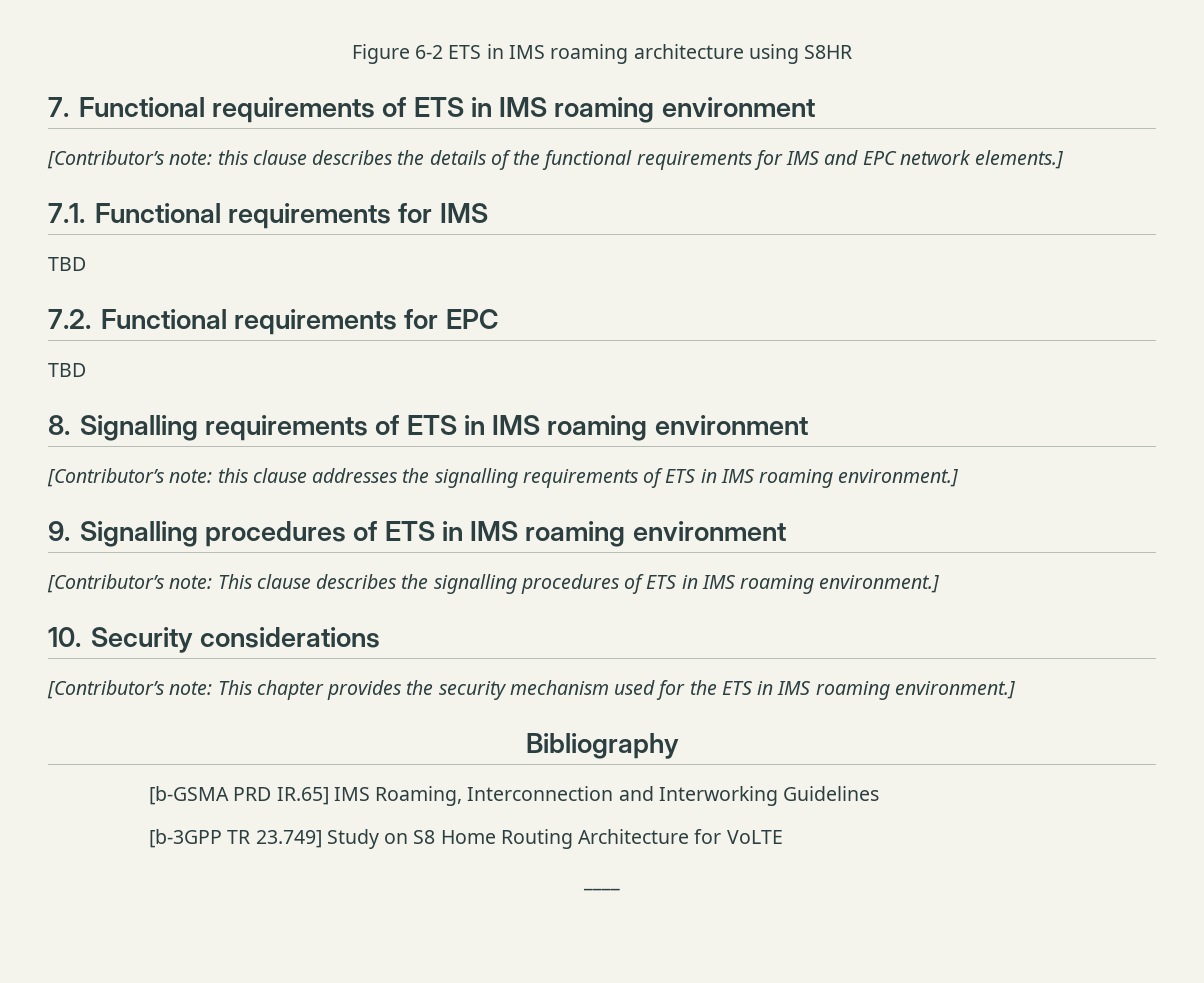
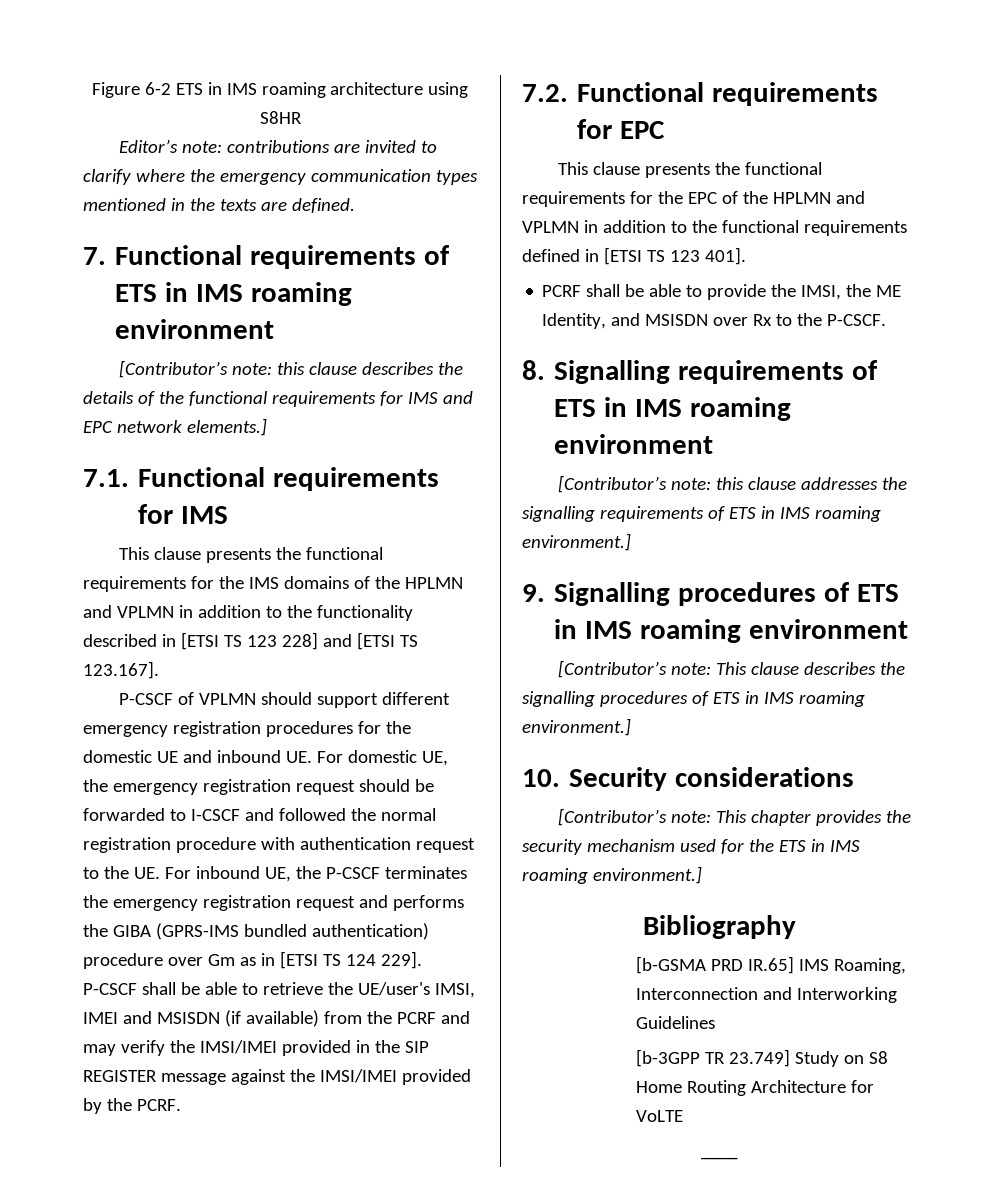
(853, 52) none -> [118,139,437,153] [83,169,478,185] [83,198,355,213] // Editor’s note: contributions are invited to clarify where the emergency communication types mentioned in the texts are defined.
[48,257,86,271] TBD -> [118,547,383,563] [83,576,463,592] [83,605,413,621] [83,632,418,650] [83,661,159,679] [118,692,450,708] [83,721,411,737] [83,750,448,766] [83,779,434,795] [83,808,436,821] [83,837,475,853] [83,866,467,882] [83,895,464,911] [83,923,429,940] [83,951,422,969] [83,982,475,998] [83,1010,470,1027] [83,1040,429,1056] [83,1069,471,1085] [83,1098,181,1114] This clause presents the functional requirements for the IMS domains of the HPLMN and VPLMN in addition to the functionality described in [ETSI TS 123 228] and [ETSI TS 123.167]. // P-CSCF of VPLMN should support different emergency registration procedures for the domestic UE and inbound UE. For domestic UE, the emergency registration request should be forwarded to I-CSCF and followed the normal registration procedure with authentication request to the UE. For inbound UE, the P-CSCF terminates the emergency registration request and performs the GIBA (GPRS-IMS bundled authentication) procedure over Gm as in [ETSI TS 124 229]. P-CSCF shall be able to retrieve the UE/user's IMSI, IMEI and MSISDN (if available) from the PCRF and may verify the IMSI/IMEI provided in the SIP REGISTER message against the IMSI/IMEI provided by the PCRF.
[48,363,86,377] TBD -> [557,162,822,178] [522,191,865,207] [522,220,907,236] [522,247,746,265] [542,284,902,300] [542,313,887,329] This clause presents the functional requirements for the EPC of the HPLMN and VPLMN in addition to the functional requirements defined in [ETSI TS 123 401]. // PCRF shall be able to provide the IMSI, the ME Identity, and MSISDN over Rx to the P-CSCF.

